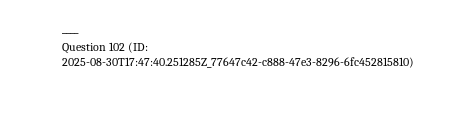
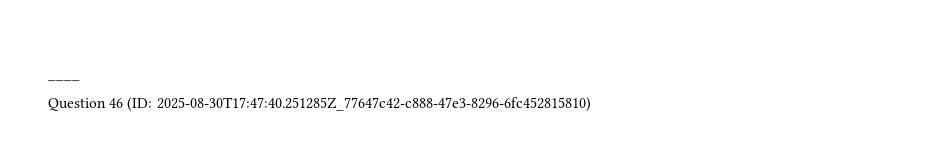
[109,42,126,51] 102 -> [109,98,124,108] 46

